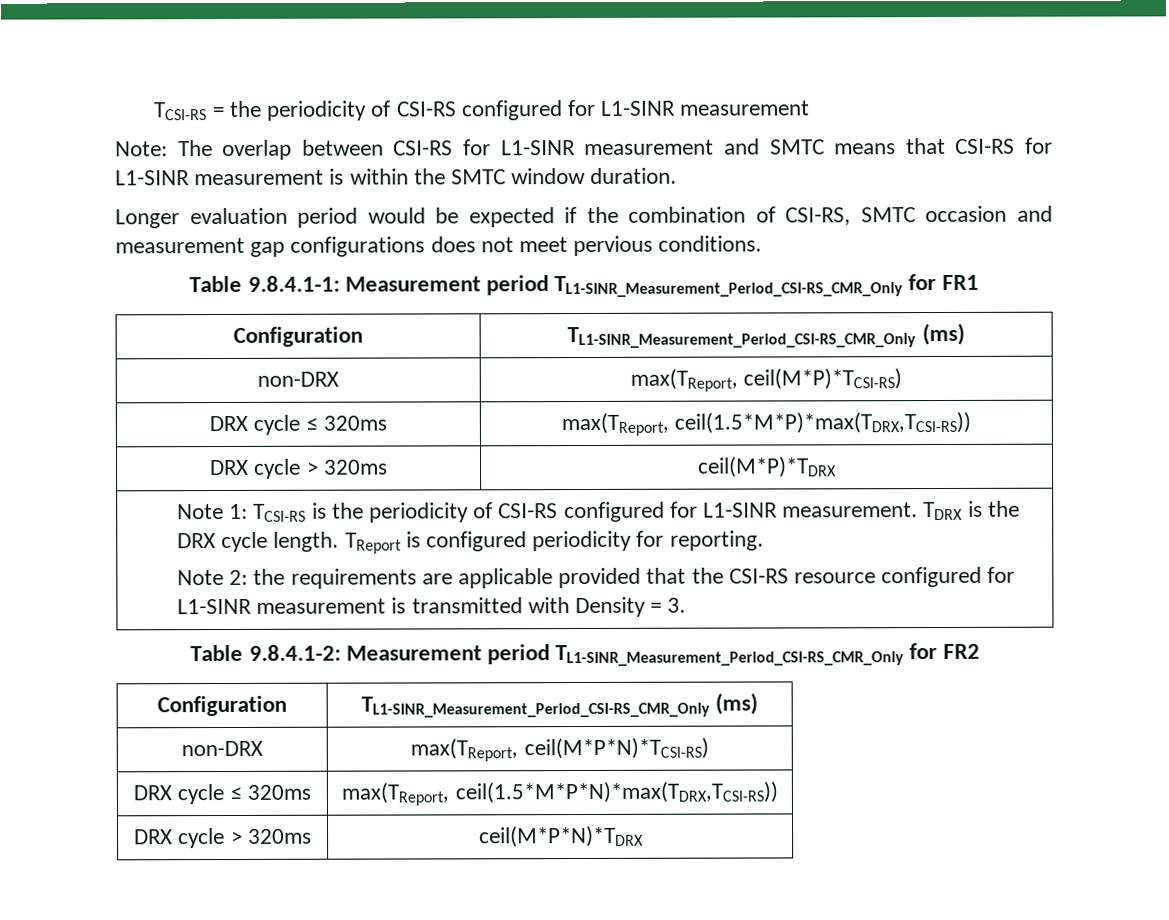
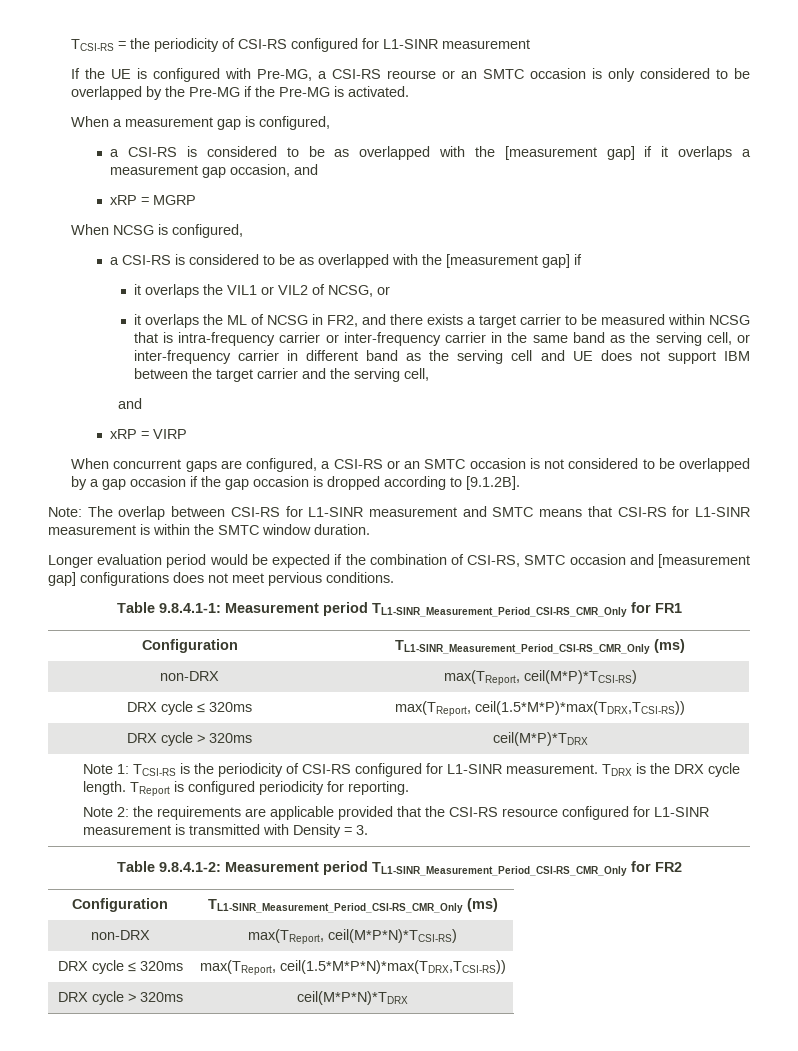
(811, 108) none -> [71,68,751,82] [71,86,410,100] [71,116,331,130] [110,146,751,160] [110,164,319,178] [110,195,197,205] [71,224,244,238] [110,254,583,268] [133,284,390,298] [133,314,750,328] [133,332,750,346] [133,350,751,364] [133,368,429,382] [117,398,142,409] [110,429,188,439] [71,458,750,472] [71,476,521,490] // If the UE is configured with Pre-MG, a CSI-RS reourse or an SMTC occasion is only considered to be overlapped by the Pre-MG if the Pre-MG is activated. // When a measurement gap is configured, // a CSI-RS is considered to be as overlapped with the [measurement gap] if it overlaps a measurement gap occasion, and // xRP = MGRP // When NCSG is configured, // a CSI-RS is considered to be as overlapped with the [measurement gap] if // it overlaps the VIL1 or VIL2 of NCSG, or // it overlaps the ML of NCSG in FR2, and there exists a target carrier to be measured within NCSG that is intra-frequency carrier or inter-frequency carrier in the same band as the serving cell, or inter-frequency carrier in different band as the serving cell and UE does not support IBM between the target carrier and the serving cell, // and // xRP = VIRP // When concurrent gaps are configured, a CSI-RS or an SMTC occasion is not considered to be overlapped by a gap occasion if the gap occasion is dropped according to [9.1.2B].
[115,237,286,257] measurement gap -> [657,554,750,568] [48,572,76,586] [measurement gap]

